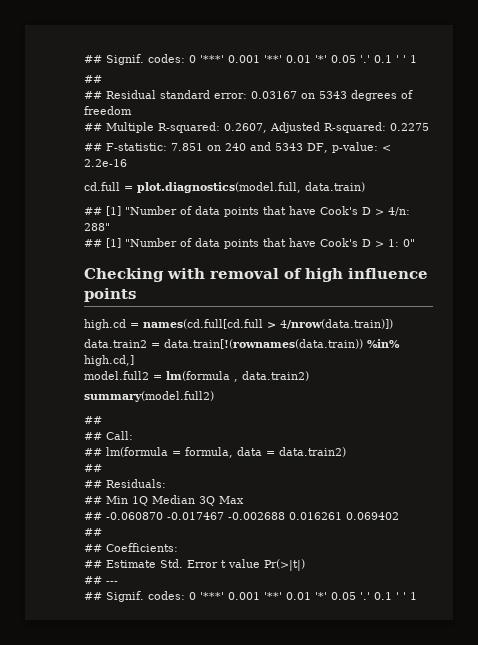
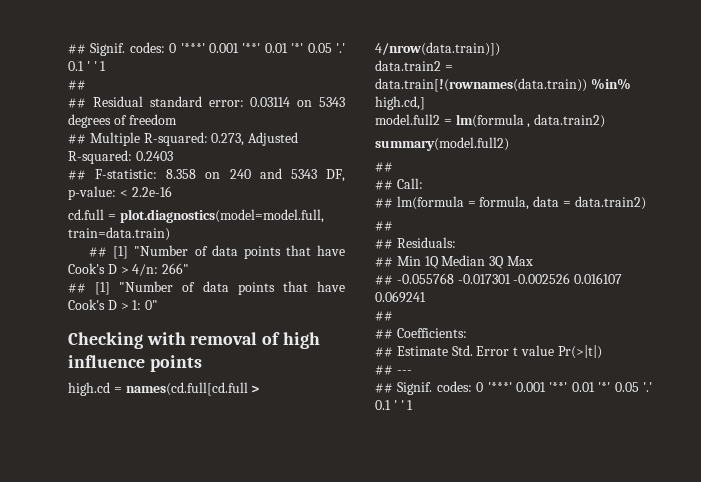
[251,91,297,99] 0.03167 -> [250,97,291,107] 0.03114
[224,123,267,133] 0.2607, -> [211,133,245,146] 0.273,
[390,123,429,131] 0.2275 -> [135,151,173,161] 0.2403
[171,143,203,151] 7.851 -> [166,169,197,179] 8.358
[137,182,365,193] plot.diagnostics(model.full, data.train) -> [119,209,324,223] [68,227,170,241] plot.diagnostics(model=model.full, train=data.train)
[84,223,110,231] 288" -> [162,263,190,274] 266"
[106,512,399,520] -0.060870 -0.017467 -0.002688 0.016261 0.069402 -> [396,273,623,284] [375,291,426,303] -0.055768 -0.017301 -0.002526 0.016107 0.069241

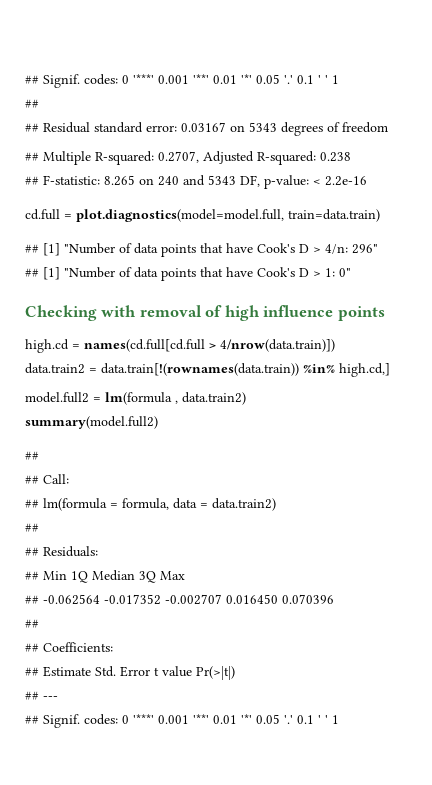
[250,97,291,107] 0.03114 -> [181,122,226,132] 0.03167
[211,133,245,146] 0.273, -> [158,151,199,163] 0.2707,
[135,151,173,161] 0.2403 -> [320,152,351,162] 0.238
[166,169,197,179] 8.358 -> [104,175,135,186] 8.265
[162,263,190,274] 266" -> [352,244,378,254] 296"
[396,273,623,284] [375,291,426,303] -0.055768 -0.017301 -0.002526 0.016107 0.069241 -> [43,594,334,605] -0.062564 -0.017352 -0.002707 0.016450 0.070396

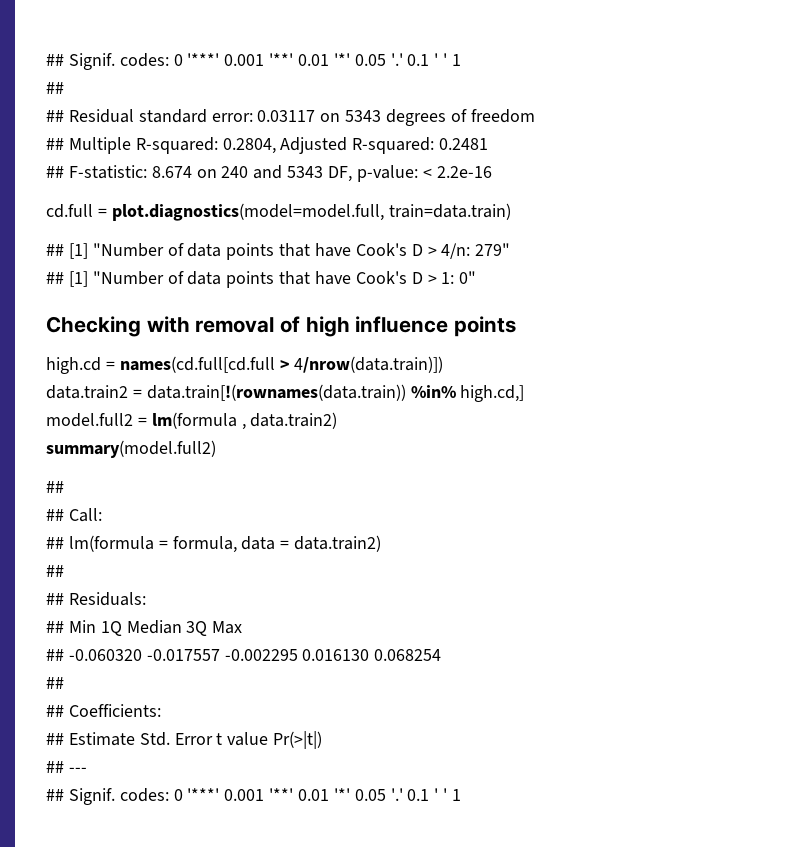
[181,122,226,132] 0.03167 -> [257,110,316,122] 0.03117
[158,151,199,163] 0.2707, -> [222,138,276,154] 0.2804,
[320,152,351,162] 0.238 -> [439,138,489,150] 0.2481
[104,175,135,186] 8.265 -> [151,166,192,178] 8.674
[352,244,378,254] 296" -> [475,243,511,256] 279"
[43,594,334,605] -0.062564 -0.017352 -0.002707 0.016450 0.070396 -> [68,649,442,661] -0.060320 -0.017557 -0.002295 0.016130 0.068254

